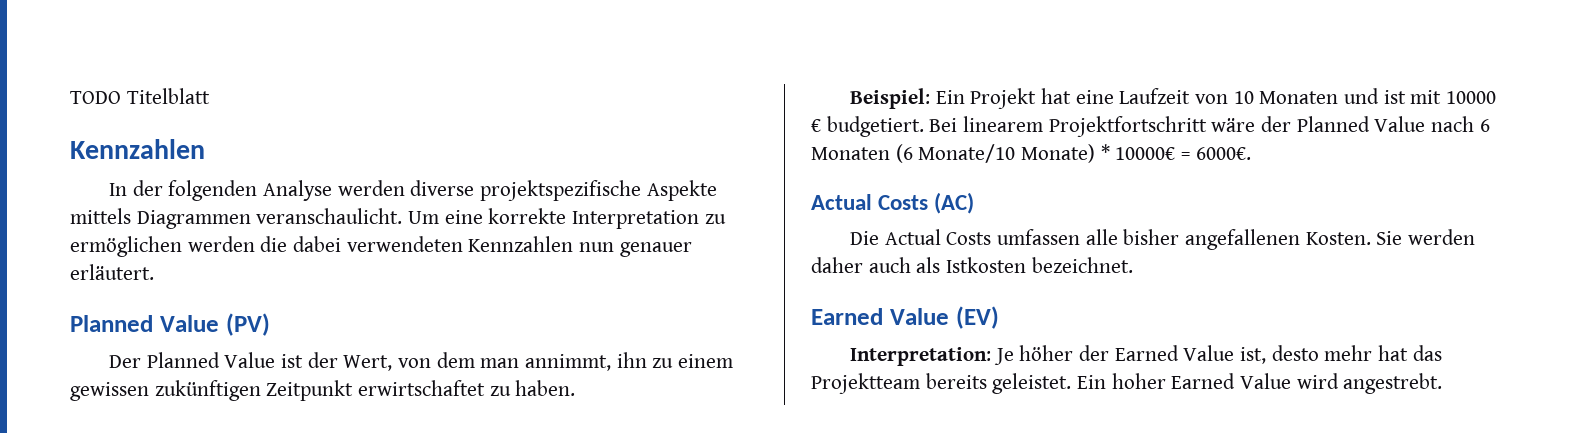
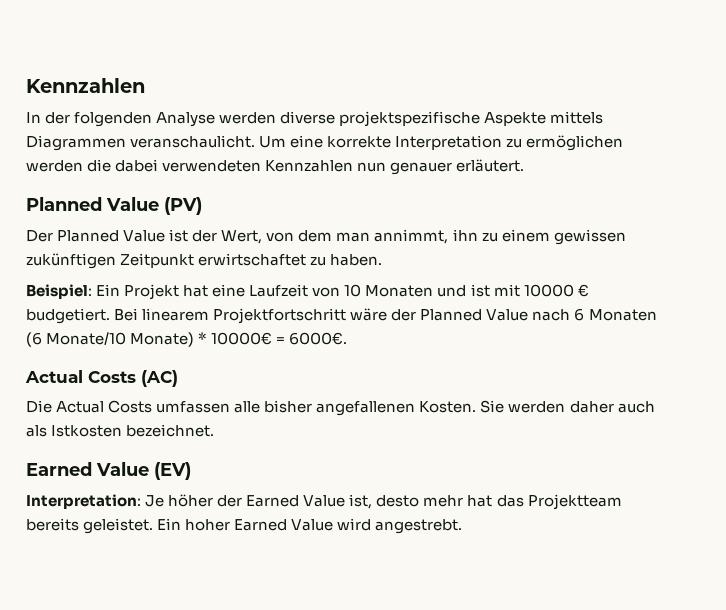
[70,88,210,104] TODO Titelblatt // -> (26, 85) none

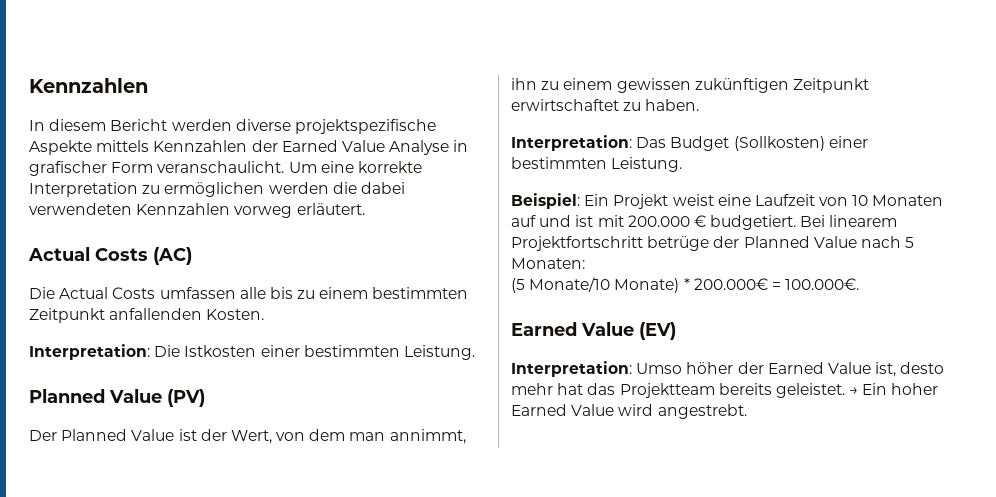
[45,112,216,127] der folgenden Analyse -> [49,119,168,131] diesem Bericht
[26,135,126,151] Diagrammen -> [153,140,469,155] [29,161,154,176] Kennzahlen der Earned Value Analyse in grafischer Form
[357,162,453,175] nun genauer -> [234,206,293,218] vorweg
(525, 165) none -> [28,247,192,265] [29,287,469,299] [29,308,265,323] [29,344,475,360] // Actual Costs (AC) // Die Actual Costs umfassen alle bis zu einem bestimmten Zeitpunkt anfallenden Kosten. // Interpretation: Die Istkosten einer bestimmten Leistung.
(383, 260) none -> [511,135,868,151] [511,157,683,172] // Interpretation: Das Budget (Sollkosten) einer bestimmten Leistung.
[183,285,209,297] hat -> [672,194,714,206] weist
(434, 291) none -> [511,215,536,227] auf
[523,284,574,297] 10000 -> [627,215,690,227] 200.000
[350,308,388,321] wäre -> [647,236,710,251] betrüge
[574,308,657,321] [26,332,348,347] [25,370,178,387] [26,400,655,416] [26,424,215,437] 6 Monaten (6 Monate/10 Monate) * 10000€ = 6000€. // Actual Costs (AC) // Die Actual Costs umfassen alle bisher angefallenen Kosten. Sie werden daher auch als Istkosten bezeichnet. -> [905,237,915,248] [511,258,585,269] [511,277,860,293] 5 Monaten: // (5 Monate/10 Monate) * 200.000€ = 100.000€.
[145,495,165,507] Je -> [636,363,683,374] Umso
(154, 526) none -> [849,387,859,395] →

